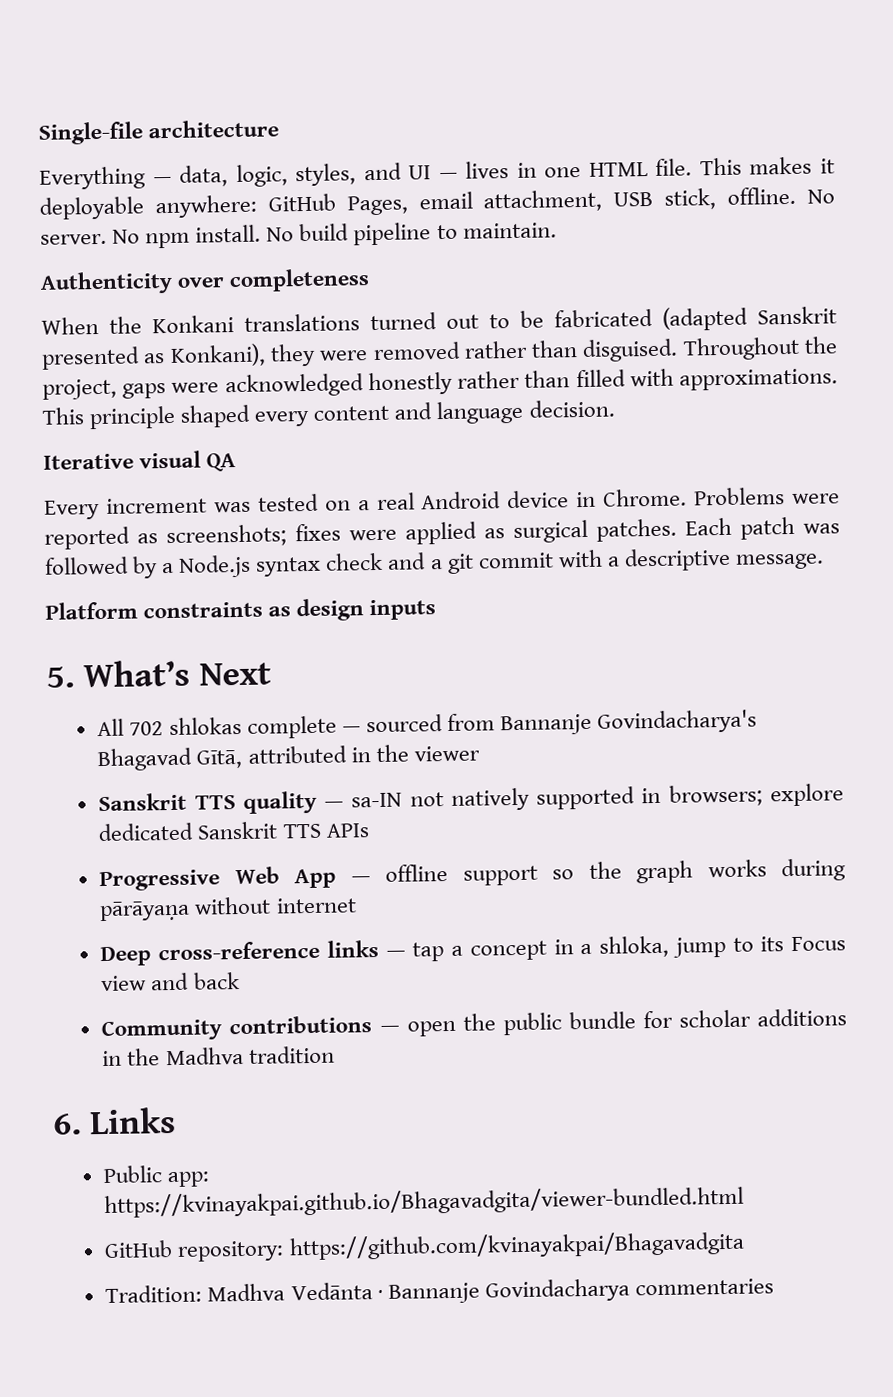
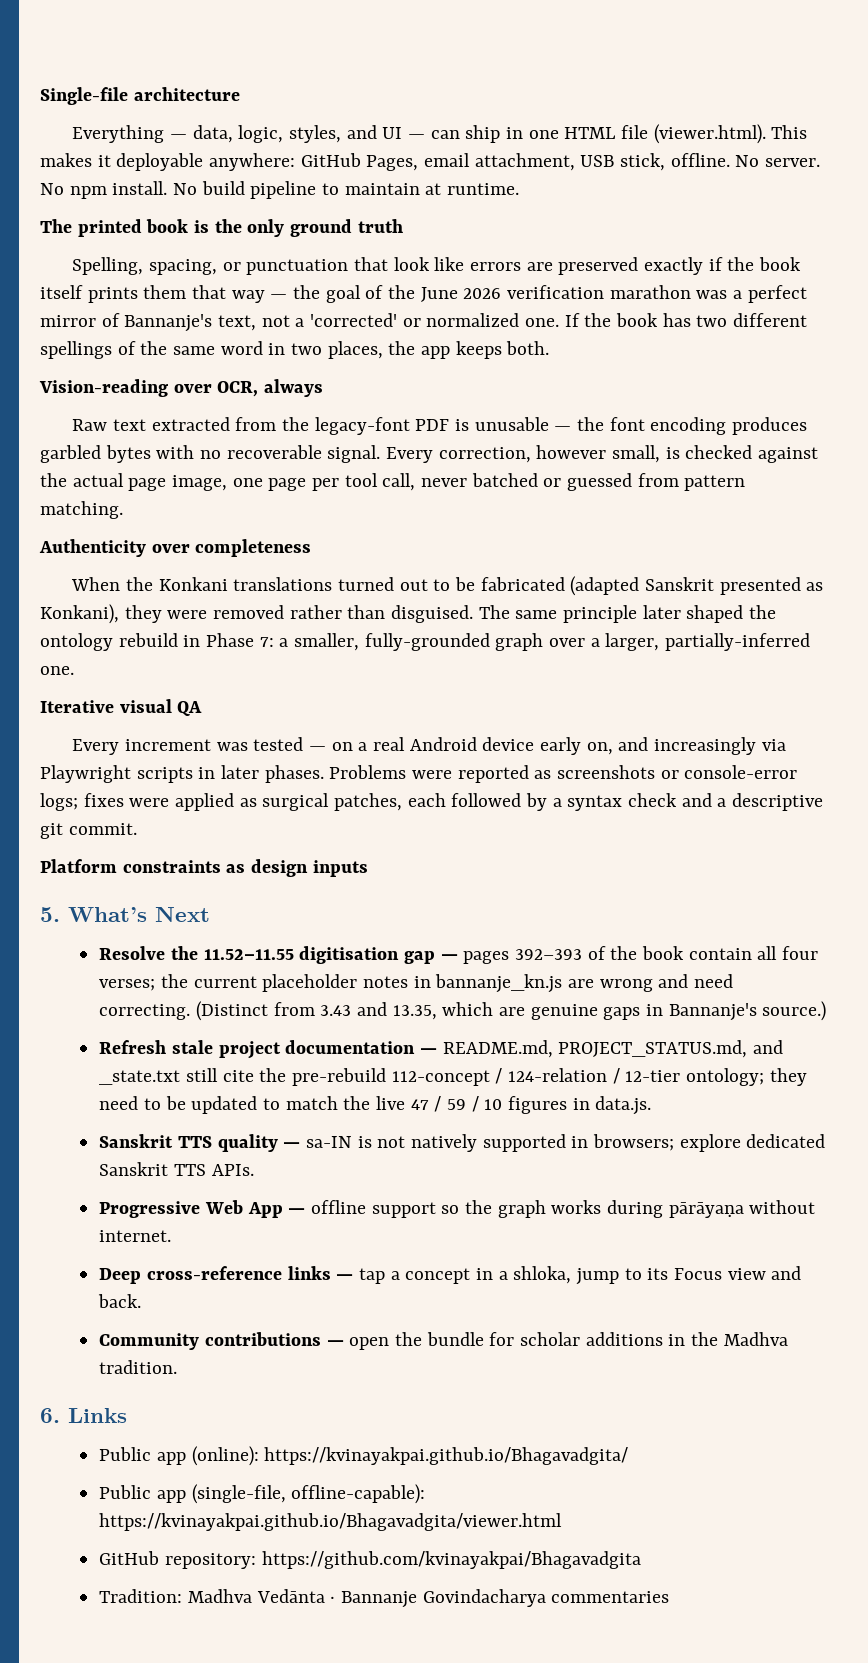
[465,161,510,179] lives -> [430,125,501,143] can ship
[655,158,693,176] file. -> [621,124,766,144] file (viewer.html).
[462,222,557,239] maintain. -> [344,183,520,195] [40,219,403,237] [72,257,802,275] [40,285,807,303] [40,313,808,332] [40,341,550,359] [39,379,324,397] [72,417,808,435] [40,445,819,463] [40,473,746,491] [40,501,123,519] maintain at runtime. // The printed book is the only ground truth // Spelling, spacing, or punctuation that look like errors are preserved exactly if the book itself prints them that way — the goal of the June 2026 verification marathon was a perfect mirror of Bannanje's text, not a 'corrected' or normalized one. If the book has two different spellings of the same word in two places, the app keeps both. // Vision-reading over OCR, always // Raw text extracted from the legacy-font PDF is unusable — the font encoding produces garbled bytes with no recoverable signal. Every correction, however small, is checked against the actual page image, one page per tool call, never batched or guessed from pattern matching.
[682,336,838,361] [42,368,838,400] [42,399,615,430] Throughout the project, gaps were acknowledged honestly rather than filled with approximations. This principle shaped every content and language decision. -> [478,605,777,623] [40,633,811,651] [40,666,74,675] The same principle later shaped the ontology rebuild in Phase 7: a smaller, fully-grounded graph over a larger, partially-inferred one.
(319, 502) none -> [309,746,327,751] —
[576,487,840,508] [44,524,287,550] in Chrome. Problems were reported as screenshots; -> [540,737,786,755] [40,765,798,783] [40,793,78,811] early on, and increasingly via Playwright scripts in later phases. Problems were reported as screenshots or console-error logs;
[596,516,840,542] patches. Each patch was -> [334,793,446,811] patches, each
[178,554,252,578] Node.js -> (562, 802) none
[446,547,824,574] git commit with a descriptive message. -> [732,793,824,811] [40,823,137,839] descriptive git commit.
[97,709,758,739] [97,744,480,772] All 702 shlokas complete — sourced from Bannanje Govindacharya's Bhagavad Gītā, attributed in the viewer -> [99,946,819,964] [99,974,734,993] [99,1001,827,1021] [99,1040,783,1059] [99,1068,807,1086] [99,1096,652,1115] Resolve the 11.52–11.55 digitisation gap — pages 392–393 of the book contain all four verses; the current placeholder notes in bannanje_kn.js are wrong and need correcting. (Distinct from 3.43 and 13.35, which are genuine gaps in Bannanje's source.) // Refresh stale project documentation — README.md, PROJECT_STATUS.md, and _state.txt still cite the pre-rebuild 112-concept / 124-relation / 12-tier ontology; they need to be updated to match the live 47 / 59 / 10 figures in data.js.
(403, 800) none -> [357,1136,372,1148] is
[325,823,370,838] APIs -> [211,1164,254,1176] APIs.
[275,897,357,914] internet -> [99,1230,172,1242] internet.
[192,972,240,990] back -> [98,1294,142,1308] back.
[502,1012,562,1036] public -> (422, 1339) none
[248,1045,335,1064] tradition -> [99,1360,178,1374] tradition.
[167,1171,211,1188] [104,1185,745,1219] app: https://kvinayakpai.github.io/Bhagavadgita/viewer-bundled.html -> [156,1446,629,1466] [99,1484,426,1504] [99,1513,563,1531] app (online): https://kvinayakpai.github.io/Bhagavadgita/ // Public app (single-file, offline-capable): https://kvinayakpai.github.io/Bhagavadgita/viewer.html

